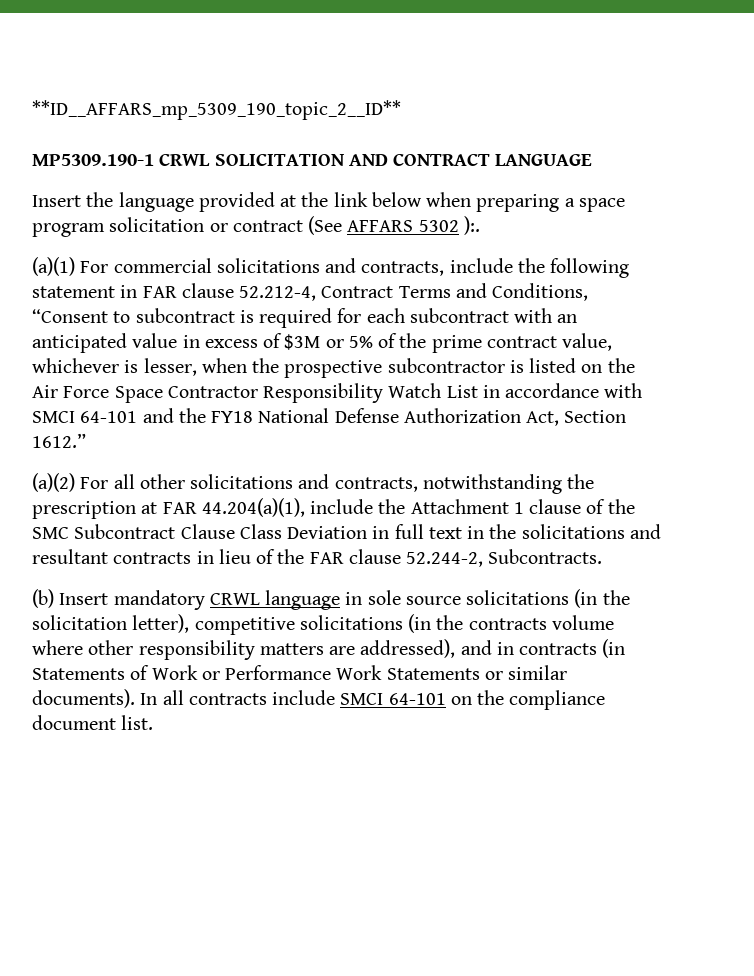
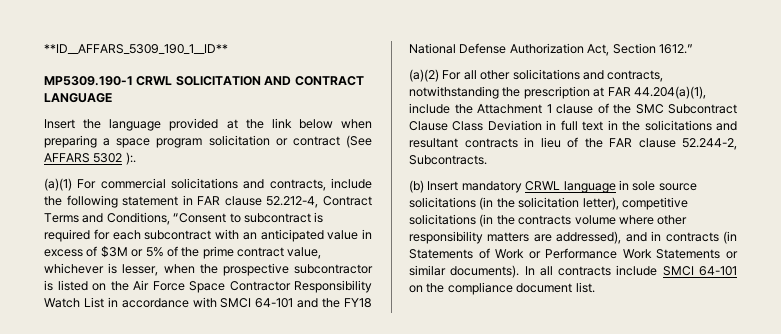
[32,100,401,120] **ID__AFFARS_mp_5309_190_topic_2__ID** -> [44,44,228,54] **ID__AFFARS_5309_190_1__ID**

